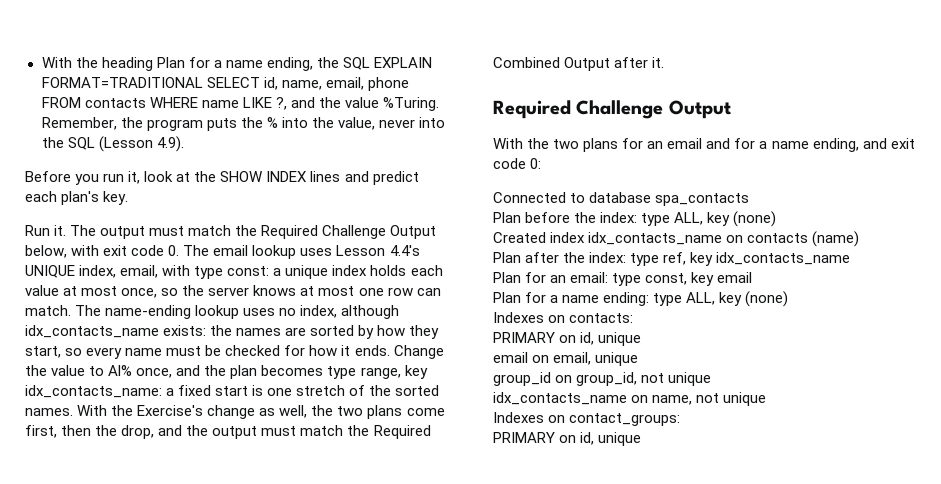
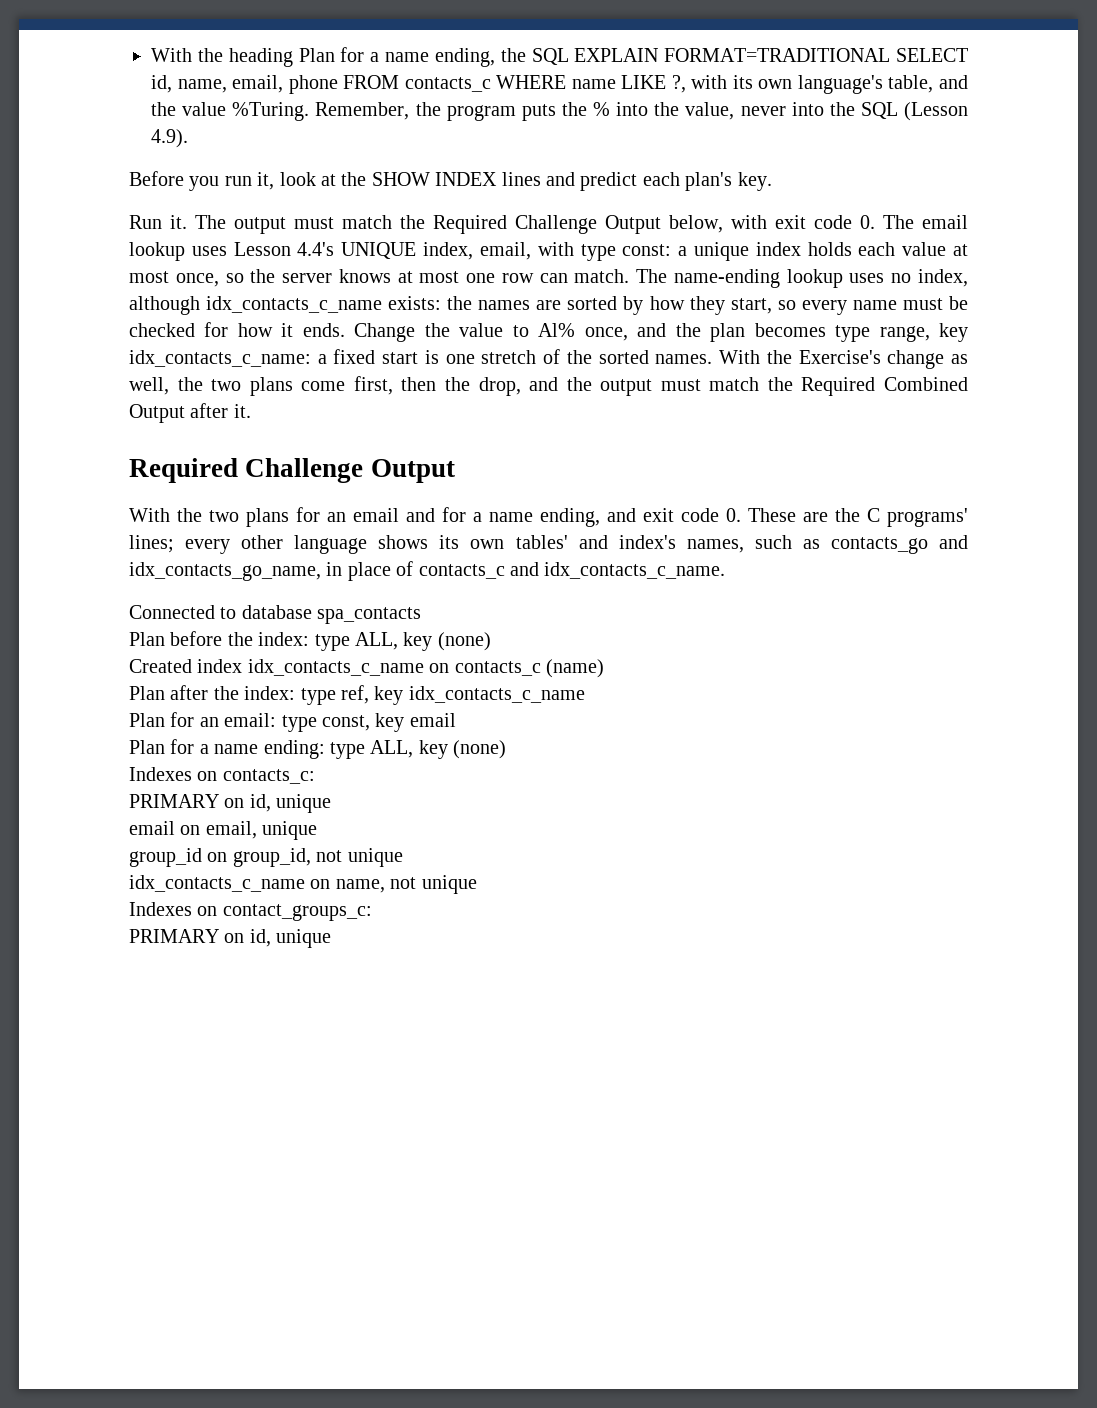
[84,98,146,108] contacts -> [404,77,491,92] contacts_c
(287, 103) none -> [691,75,934,94] with its own language's table,
[25,325,159,338] idx_contacts_name -> [206,296,383,313] idx_contacts_c_name
[25,385,162,398] idx_contacts_name: -> [129,350,311,367] idx_contacts_c_name:
[530,158,542,169] 0: -> [726,508,968,527] [129,535,968,554] [129,561,726,581] 0. These are the C programs' lines; every other language shows its own tables' and index's names, such as contacts_go and idx_contacts_go_name, in place of contacts_c and idx_contacts_c_name.
[588,232,809,245] idx_contacts_name on contacts -> [247,659,541,676] idx_contacts_c_name on contacts_c
[716,252,851,265] idx_contacts_name -> [408,686,585,703] idx_contacts_c_name
[569,313,634,323] contacts: -> [222,769,315,784] contacts_c:
[493,392,627,405] idx_contacts_name -> [129,875,305,892] idx_contacts_c_name
[569,413,681,426] contact_groups: -> [222,904,372,921] contact_groups_c:

